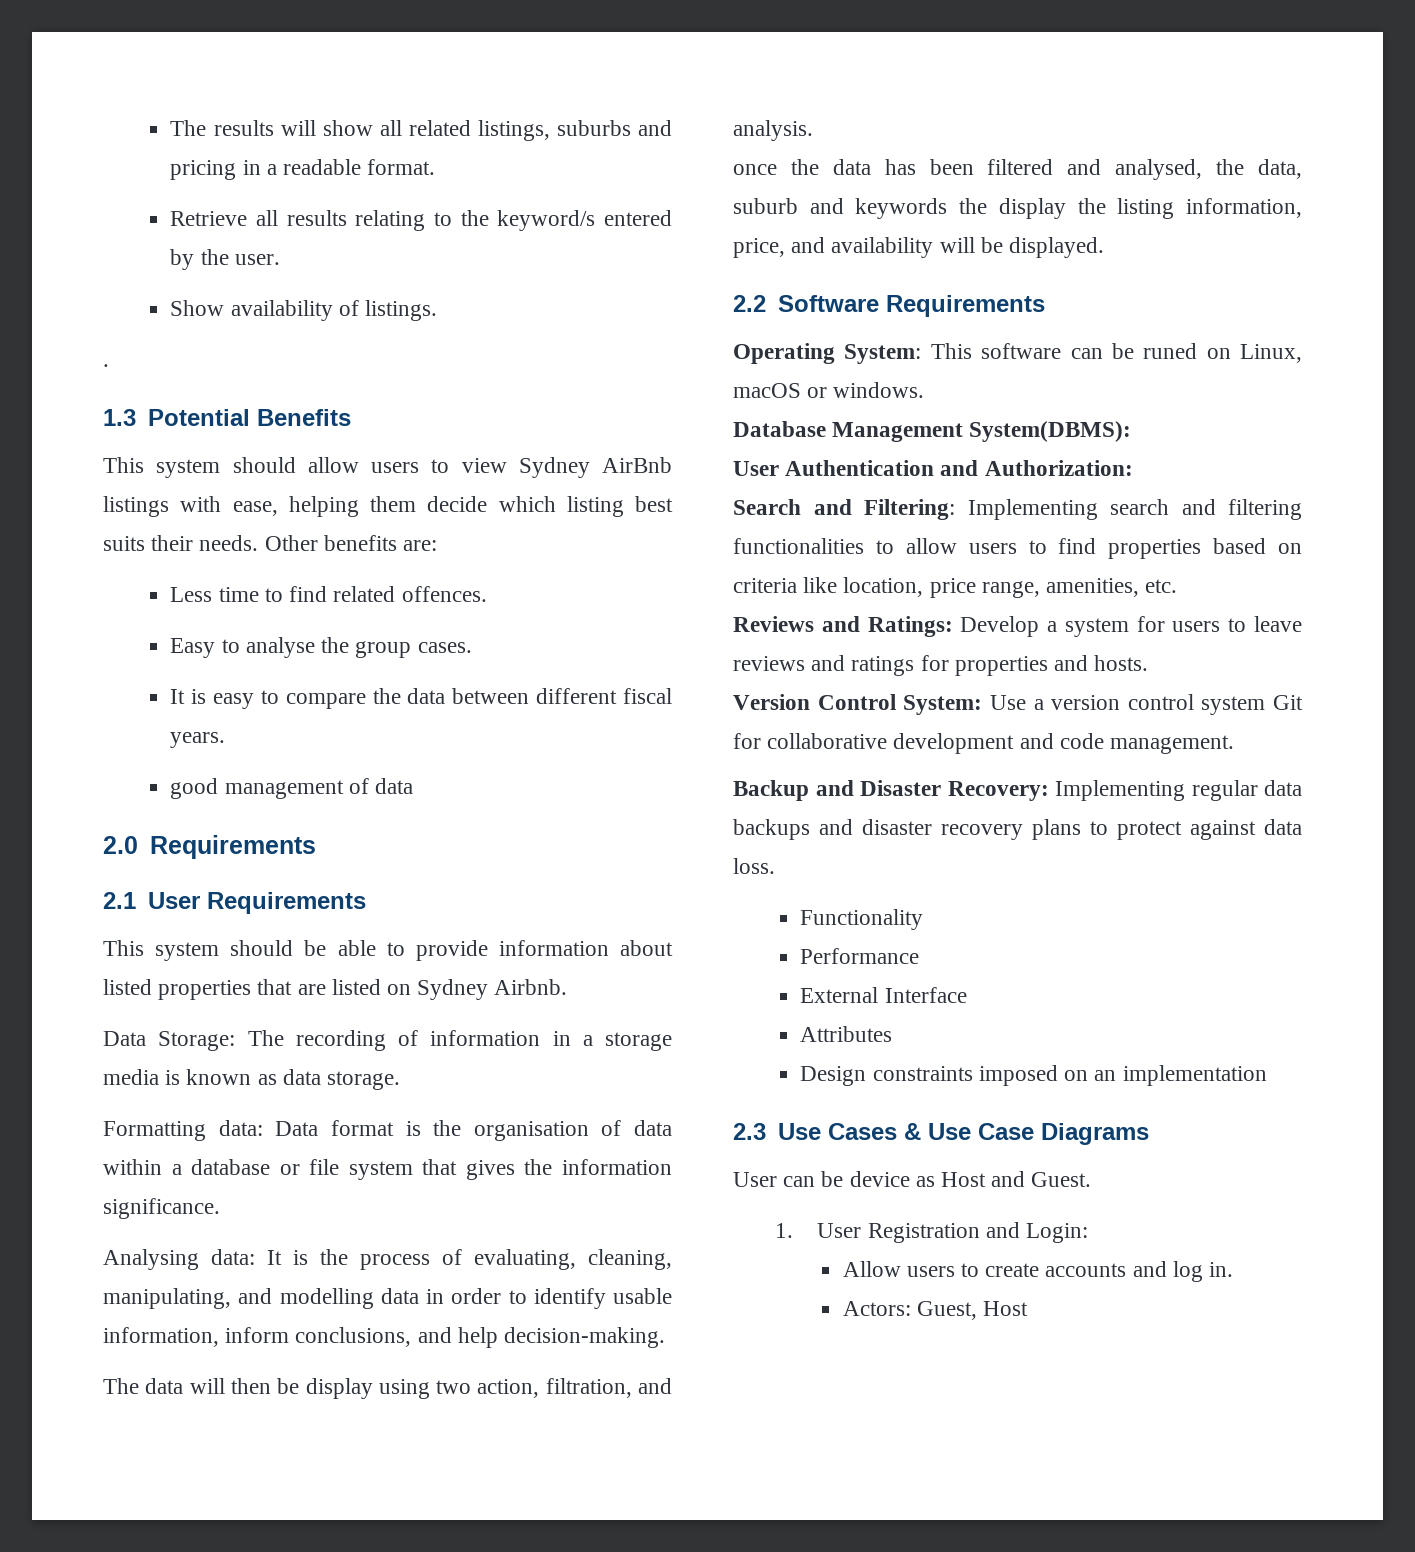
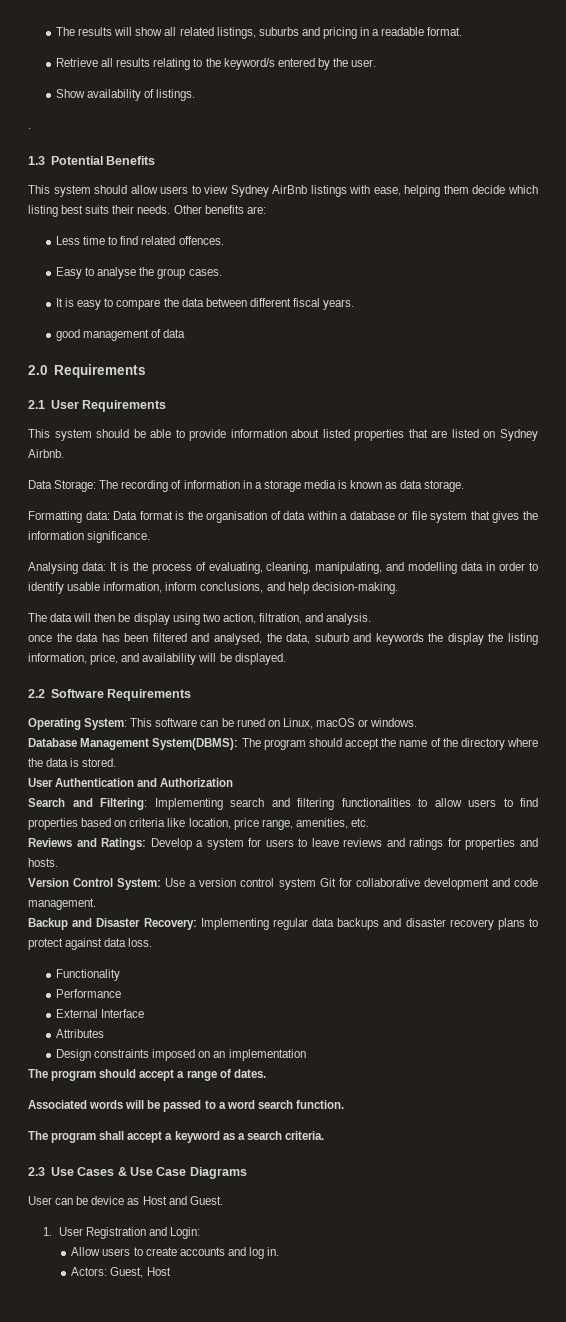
(1132, 431) none -> [241,738,539,750] [28,758,117,767] The program should accept the name of the directory where the data is stored.
[984,460,1133,476] Authorization: -> [160,778,234,787] Authorization
(1267, 1075) none -> [28,1069,266,1081] [28,1100,344,1112] [28,1131,324,1143] // The program should accept a range of dates. // Associated words will be passed to a word search function. // The program shall accept a keyword as a search criteria.

